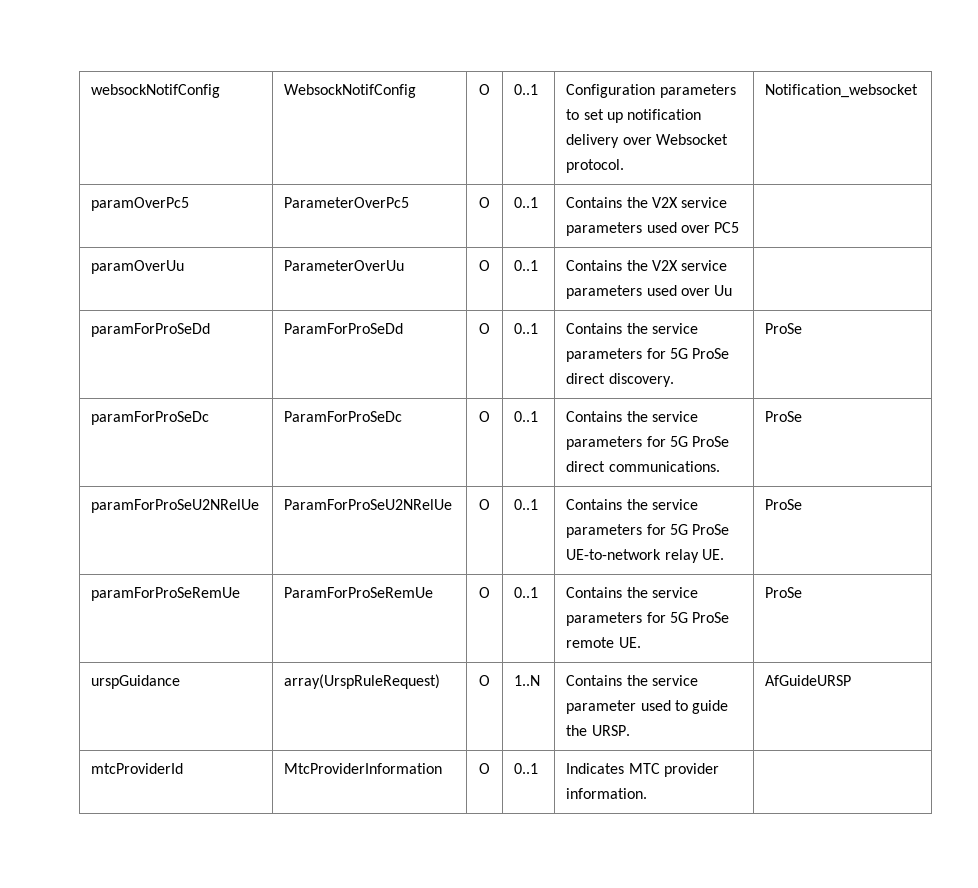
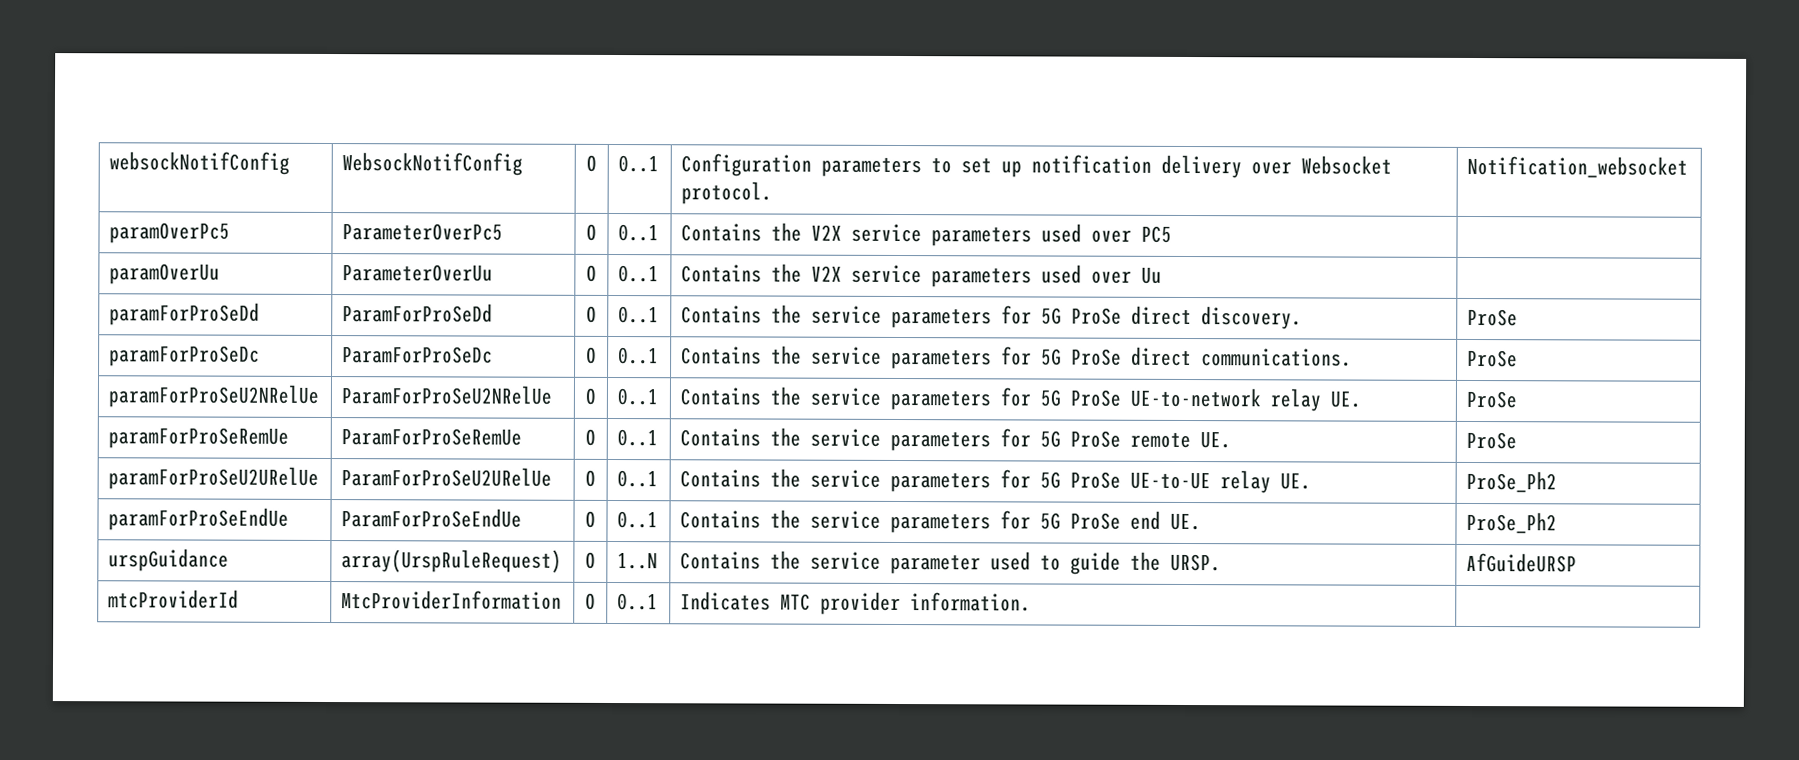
(803, 592) none -> [108,466,320,490] [341,467,553,487] [585,469,596,487] [617,470,659,488] [680,468,1312,494] [1466,470,1558,493] [108,507,290,531] [341,508,523,528] [585,510,596,528] [617,511,659,529] [680,509,1202,534] [1466,511,1558,534] // paramForProSeU2URelUe | ParamForProSeU2URelUe | O | 0..1 | Contains the service parameters for 5G ProSe UE-to-UE relay UE. | ProSe_Ph2 // paramForProSeEndUe | ParamForProSeEndUe | O | 0..1 | Contains the service parameters for 5G ProSe end UE. | ProSe_Ph2

